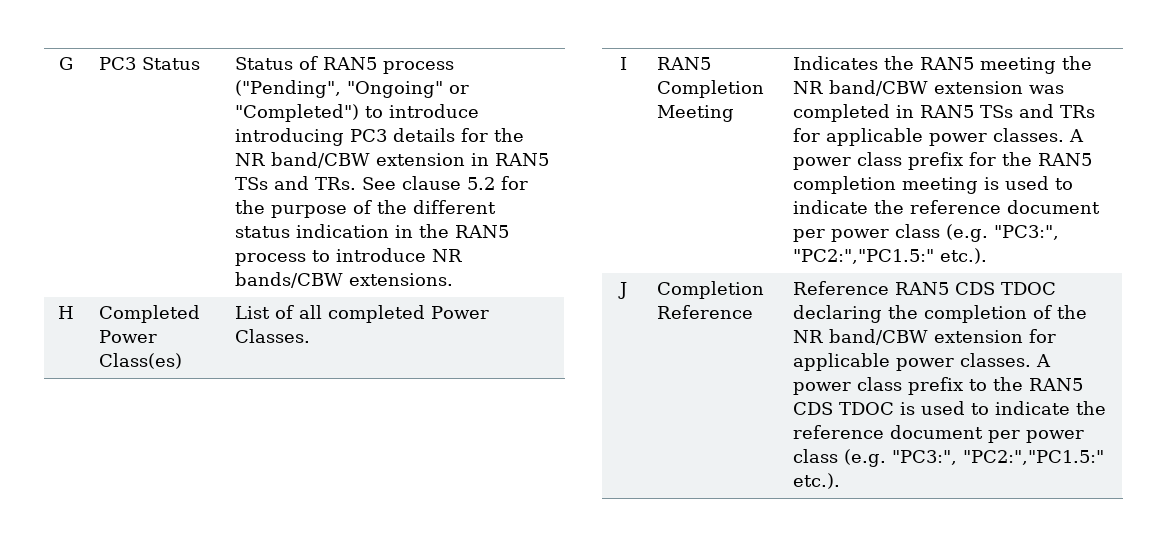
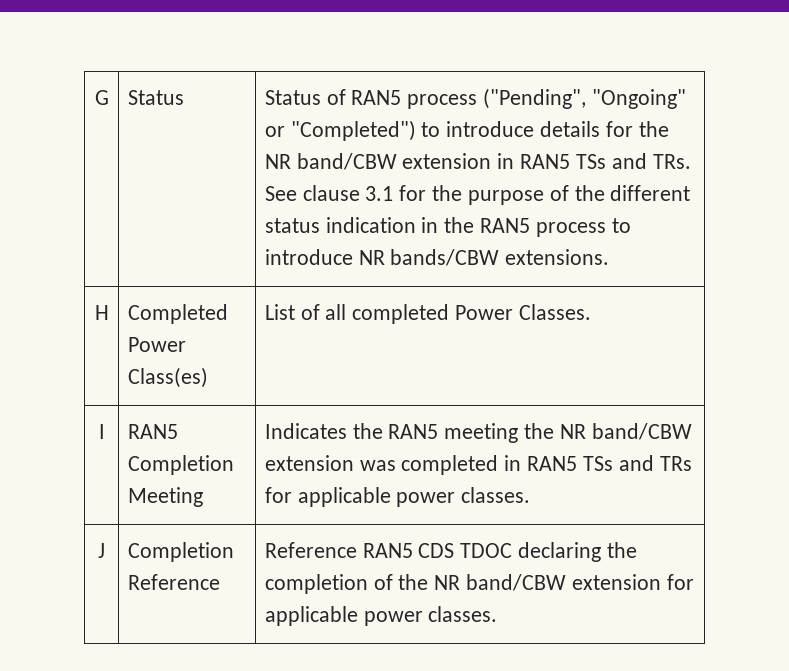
[98,57,136,70] PC3 -> (109, 97) none
[234,128,387,146] introducing PC3 -> (535, 129) none
[466,177,495,190] 5.2 -> [365,186,394,201] 3.1
[1068,129,1084,142] [792,152,1092,170] [792,176,1073,194] [792,200,1100,214] [792,224,1059,242] [792,248,987,264] A power class prefix for the RAN5 completion meeting is used to indicate the reference document per power class (e.g. "PC3:", "PC2:","PC1.5:" etc.). -> (531, 495) none
[1035,354,1051,367] [792,377,1083,395] [792,401,1106,415] [792,425,1084,443] [792,449,1104,467] [792,473,840,489] A power class prefix to the RAN5 CDS TDOC is used to indicate the reference document per power class (e.g. "PC3:", "PC2:","PC1.5:" etc.). -> (498, 614) none

